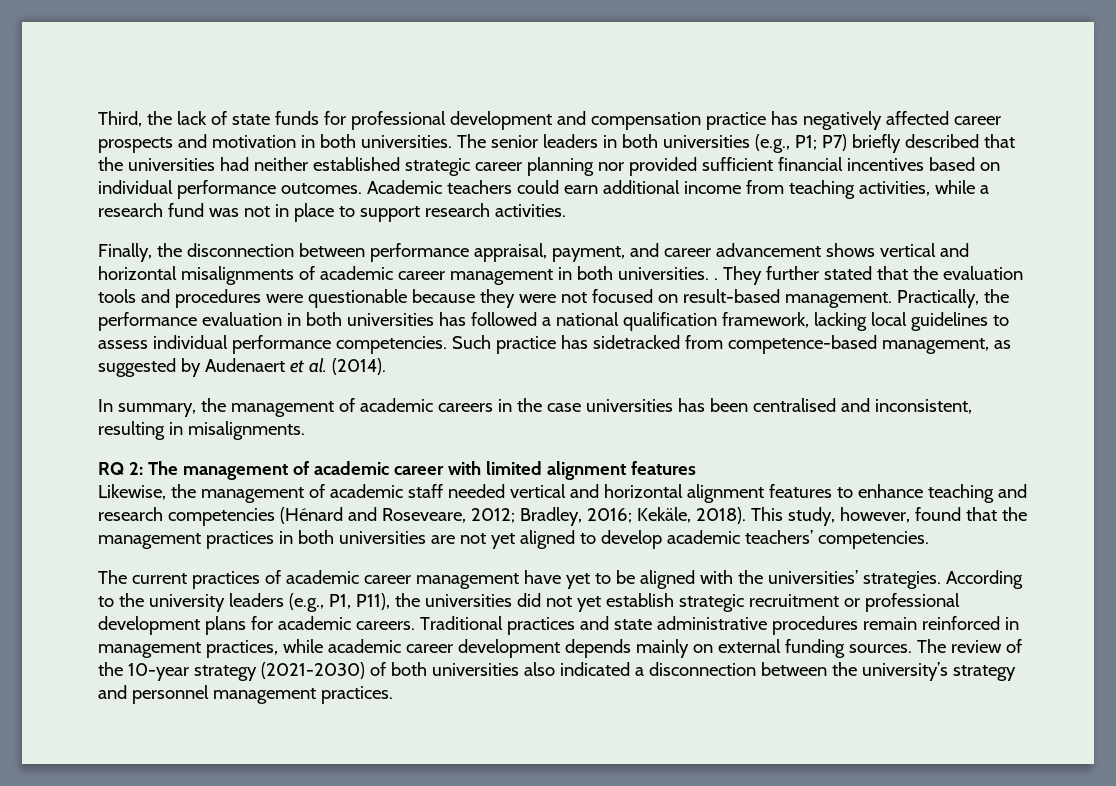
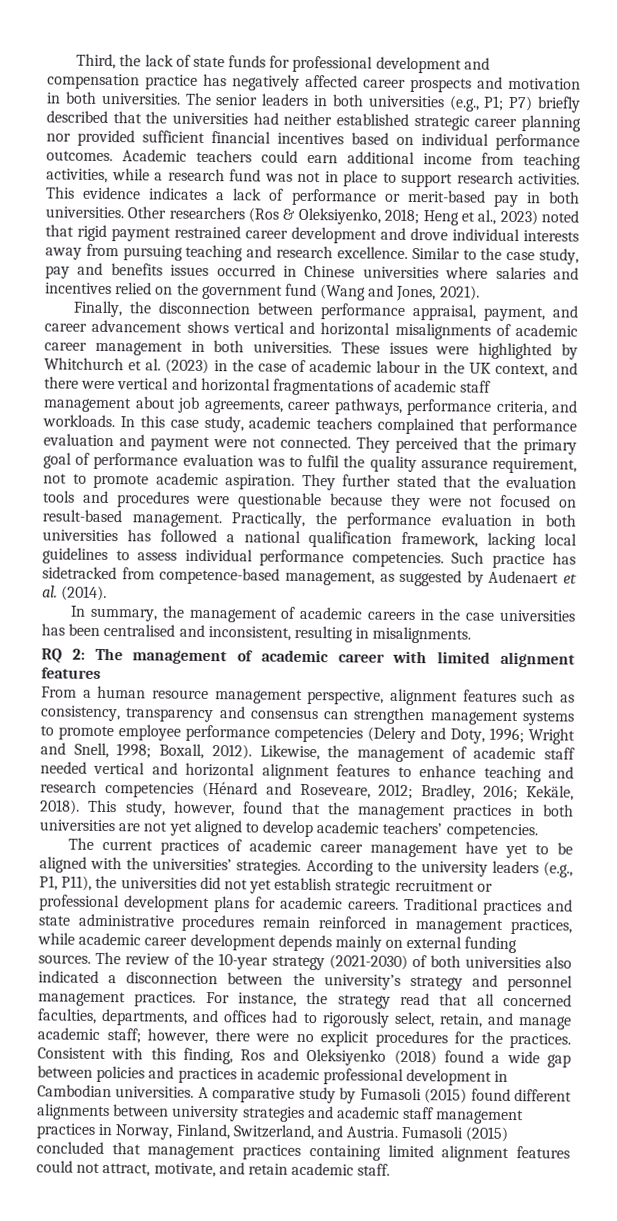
(566, 210) none -> [46,186,580,208] [45,206,580,226] [45,224,579,244] [45,243,579,265] [45,262,579,280] [45,282,480,302] This evidence indicates a lack of performance or merit-based pay in both universities. Other researchers (Ros & Oleksiyenko, 2018; Heng et al., 2023) noted that rigid payment restrained career development and drove individual interests away from pursuing teaching and research excellence. Similar to the case study, pay and benefits issues occurred in Chinese universities where salaries and incentives relied on the government fund (Wang and Jones, 2021).
[713,278,718,280] . -> [340,341,578,360] [44,357,579,378] [44,376,492,396] [43,396,578,416] [42,414,578,436] [43,433,577,455] [43,452,577,474] [43,472,295,490] These issues were highlighted by Whitchurch et al. (2023) in the case of academic labour in the UK context, and there were vertical and horizontal fragmentations of academic staff management about job agreements, career pathways, performance criteria, and workloads. In this case study, academic teachers complained that performance evaluation and payment were not connected. They perceived that the primary goal of performance evaluation was to fulfil the quality assurance requirement, not to promote academic aspiration.
(696, 468) none -> [41,685,575,706] [40,705,575,726] [40,724,575,745] [40,742,252,760] From a human resource management perspective, alignment features such as consistency, transparency and consensus can strengthen management systems to promote employee performance competencies (Delery and Doty, 1996; Wright and Snell, 1998; Boxall, 2012).
(393, 695) none -> [205,991,572,1009] [37,1008,573,1030] [37,1027,571,1049] [37,1047,572,1068] [37,1065,509,1086] [37,1084,573,1104] [37,1103,525,1125] [36,1123,509,1142] [36,1141,570,1162] [36,1160,391,1178] For instance, the strategy read that all concerned faculties, departments, and offices had to rigorously select, retain, and manage academic staff; however, there were no explicit procedures for the practices. Consistent with this finding, Ros and Oleksiyenko (2018) found a wide gap between policies and practices in academic professional development in Cambodian universities. A comparative study by Fumasoli (2015) found different alignments between university strategies and academic staff management practices in Norway, Finland, Switzerland, and Austria. Fumasoli (2015) concluded that management practices containing limited alignment features could not attract, motivate, and retain academic staff.

